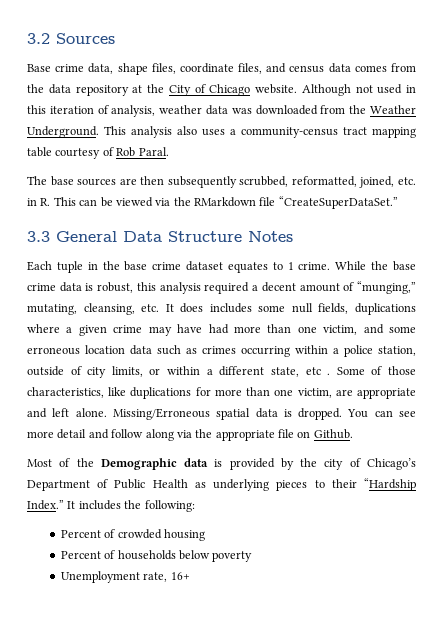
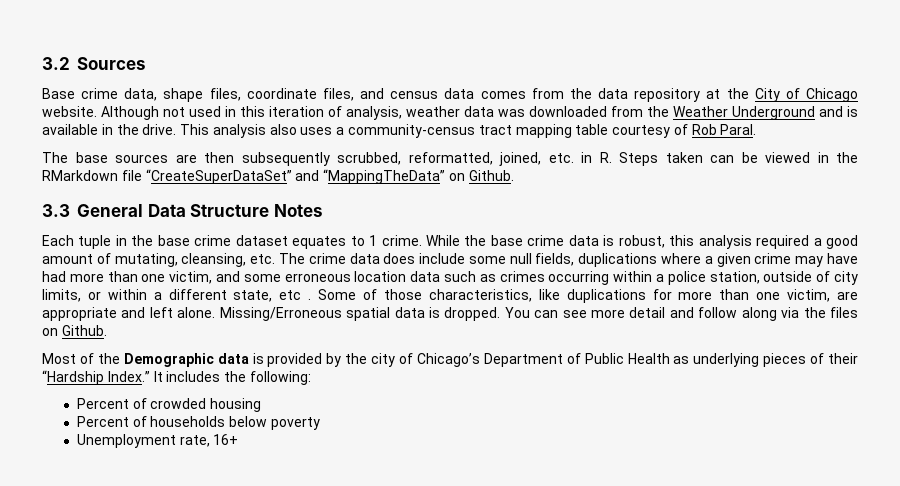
[27,126,99,138] Underground. -> [732,106,858,120] [42,124,177,135] Underground and is available in the drive.
[53,197,76,206] This -> [619,152,703,166] Steps taken
[155,198,171,206] via -> [817,152,829,163] in
[278,196,398,209] “CreateSuperDataSet.” -> [145,169,514,184] “CreateSuperDataSet” and “MappingTheData” on Github.
[261,282,296,292] decent -> [826,235,859,249] good
[357,281,417,294] “munging,” -> (111, 258) none
[165,303,252,313] It does includes -> [278,253,466,264] The crime data does include
[215,429,294,441] appropriate file -> [830,307,859,318] files
[314,480,325,488] to -> [810,353,825,364] of

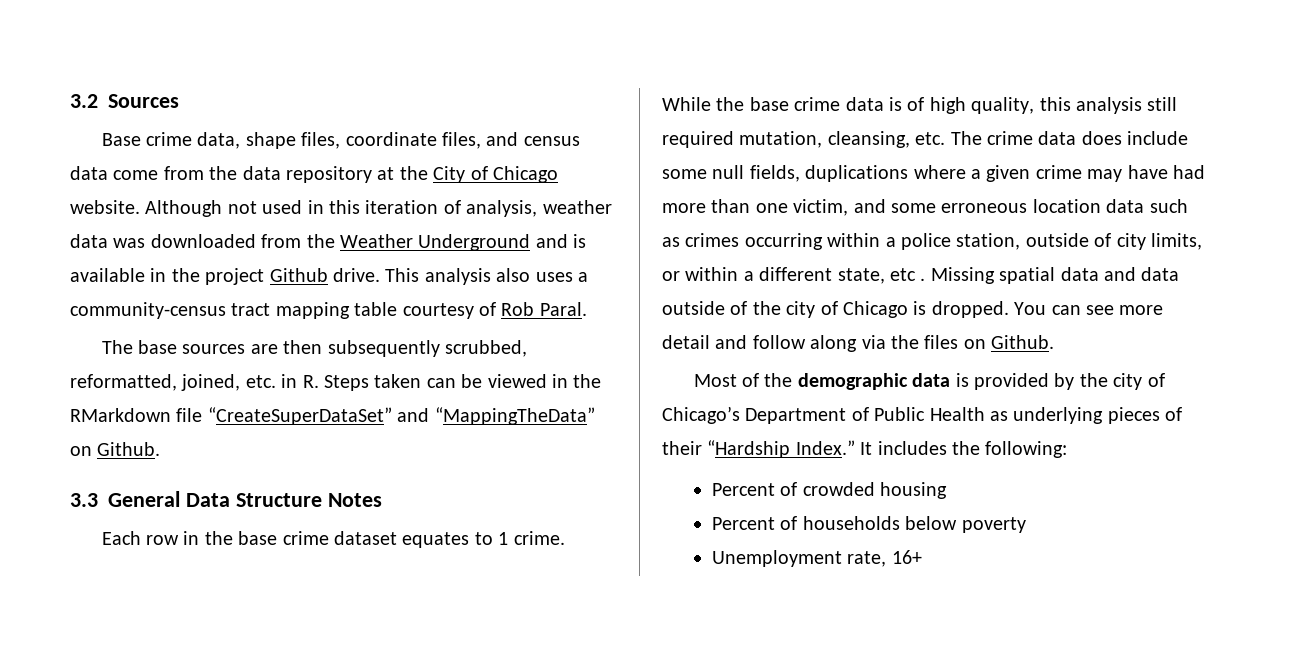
[480,91,526,99] comes -> [113,170,159,180] come
(139, 129) none -> [205,268,328,285] project Github
[78,235,112,249] tuple -> [146,535,180,545] row
[618,235,859,249] [42,253,178,267] robust, this analysis required a good amount of mutating, -> [907,97,1178,114] [662,131,823,148] of high quality, this analysis still required mutation,
[318,289,858,303] [42,307,425,321] Some of those characteristics, like duplications for more than one victim, are appropriate and left alone. Missing/Erroneous spatial data -> [930,267,1180,284] [662,301,908,318] Missing spatial data and data outside of the city of Chicago
[123,353,214,367] Demographic -> [797,373,908,390] demographic

